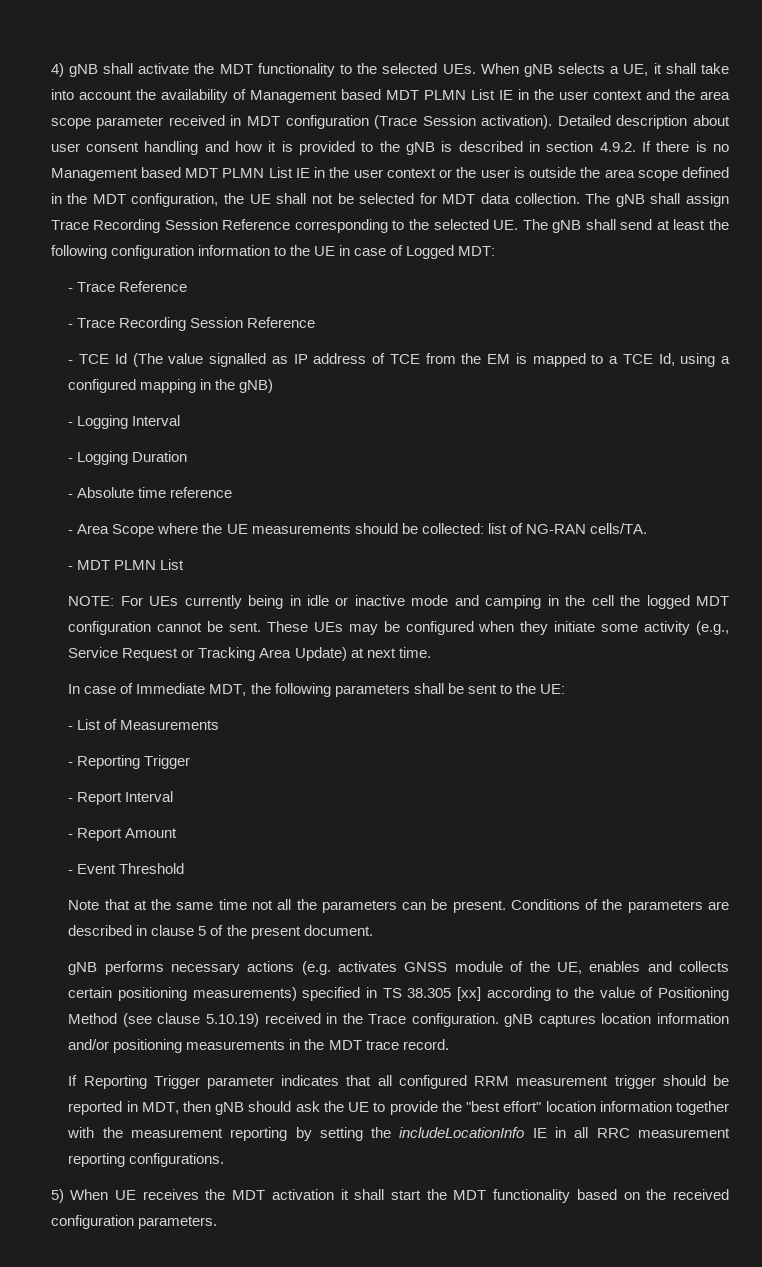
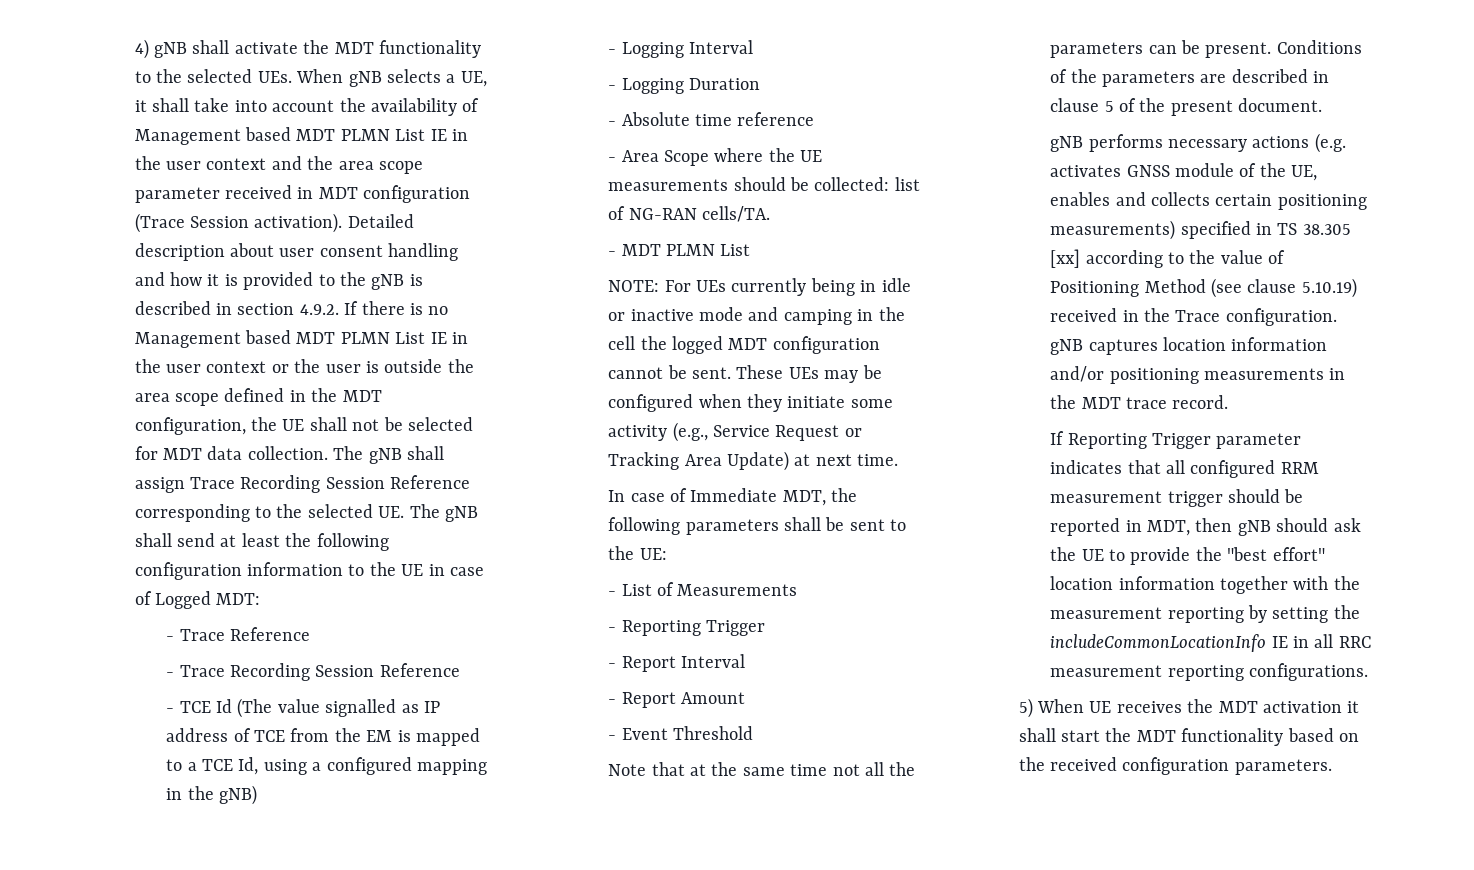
[399,1127,525,1138] includeLocationInfo -> [1050,634,1267,652] includeCommonLocationInfo

